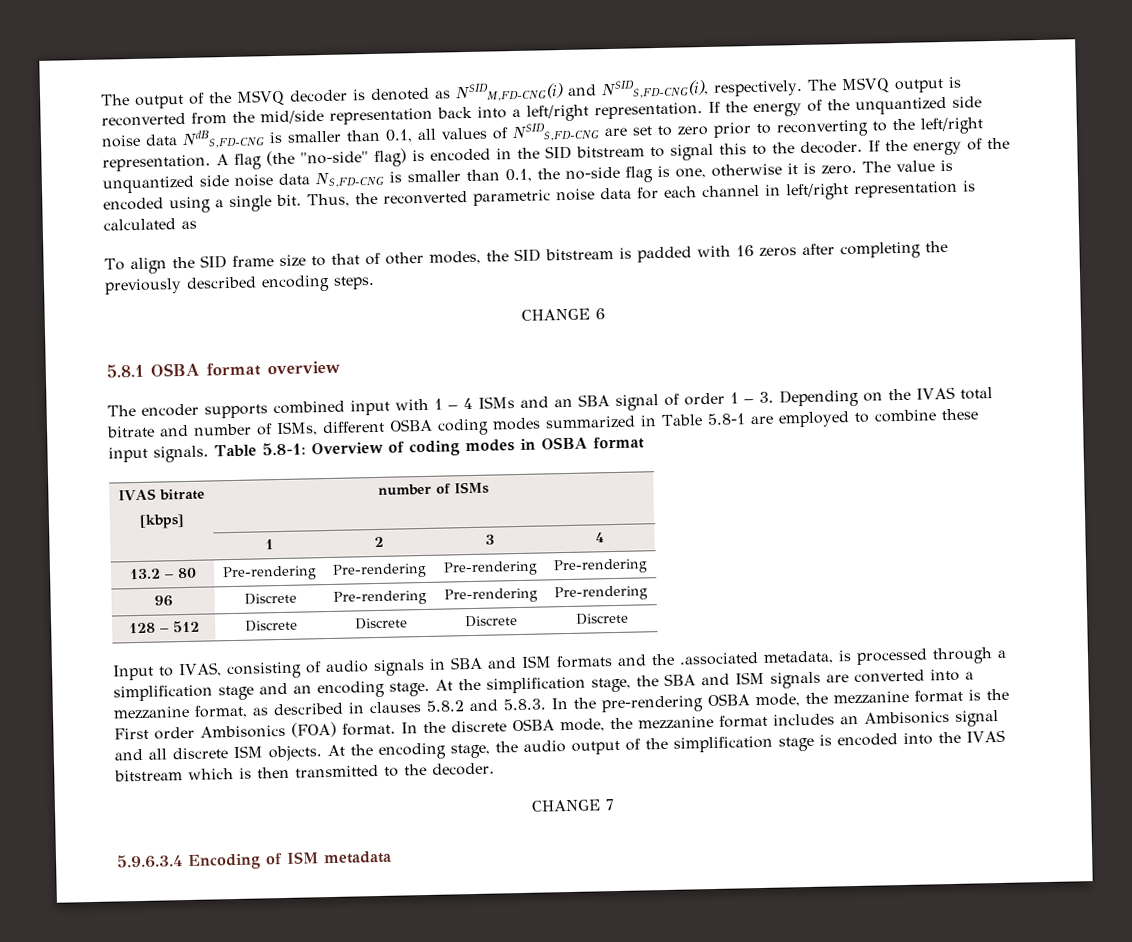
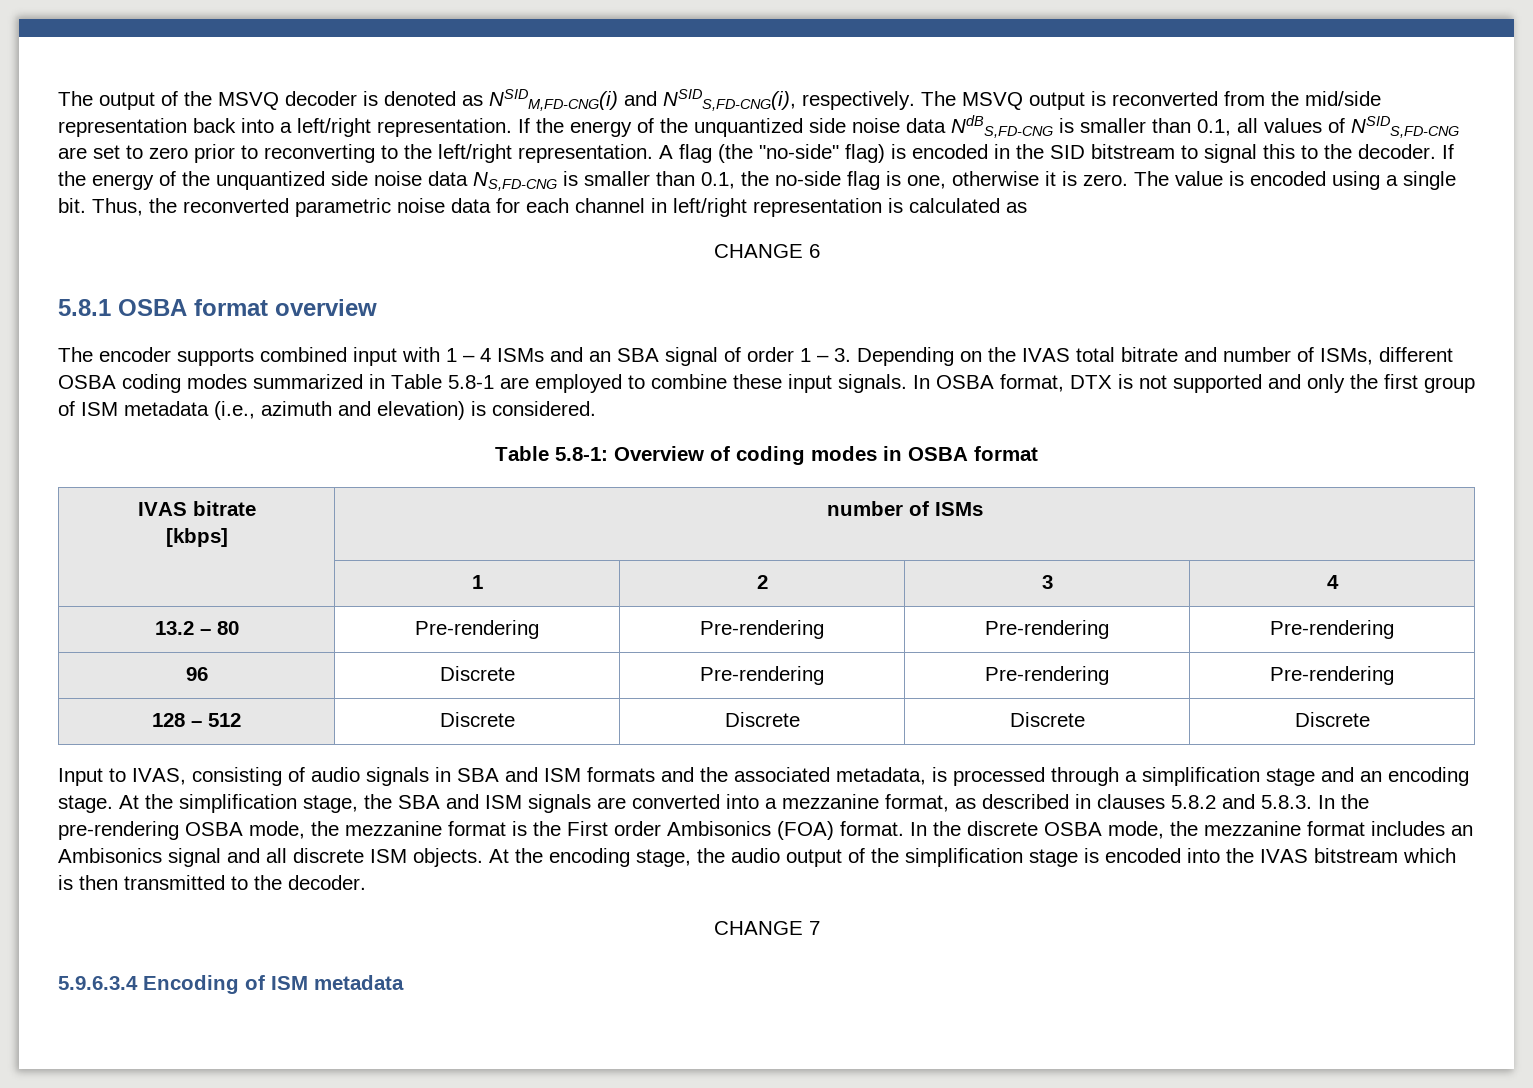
[104,240,948,275] [104,274,375,295] // To align the SID frame size to that of other modes, the SID bitstream is padded with 16 zeros after completing the previously described encoding steps. -> (1027, 207) none
(209, 454) none -> [913,374,1475,393] [58,401,596,420] In OSBA format, DTX is not supported and only the first group of ISM metadata (i.e., azimuth and elevation) is considered. //
[678,652,759,666] .associated -> [734,767,830,782] associated

